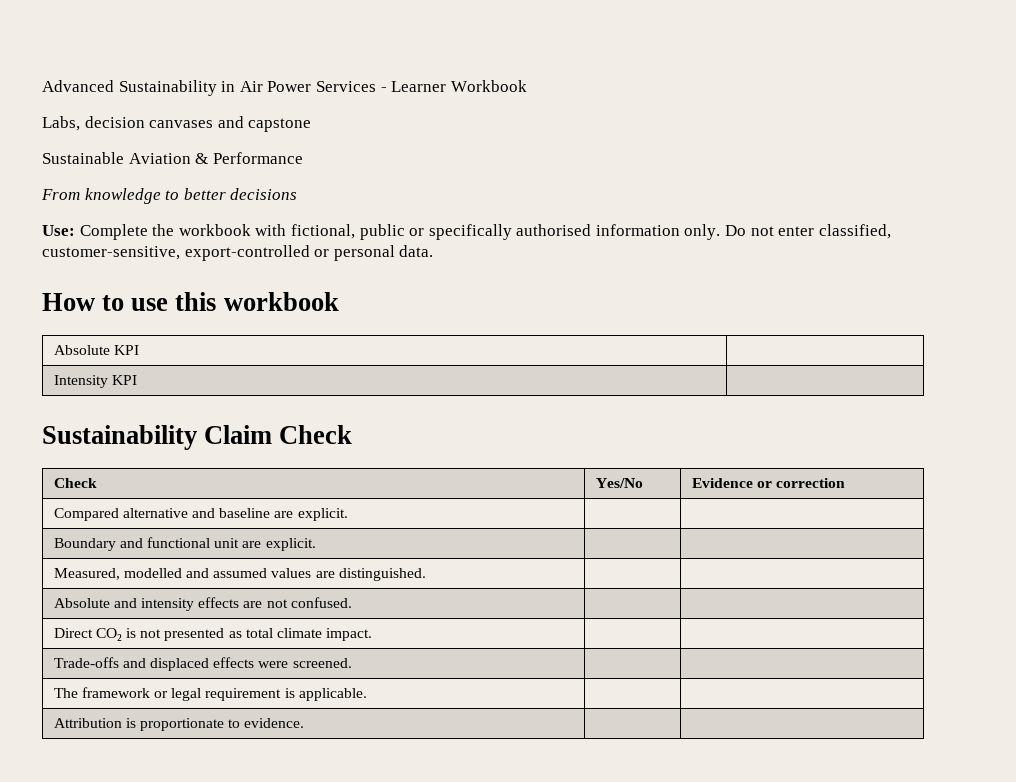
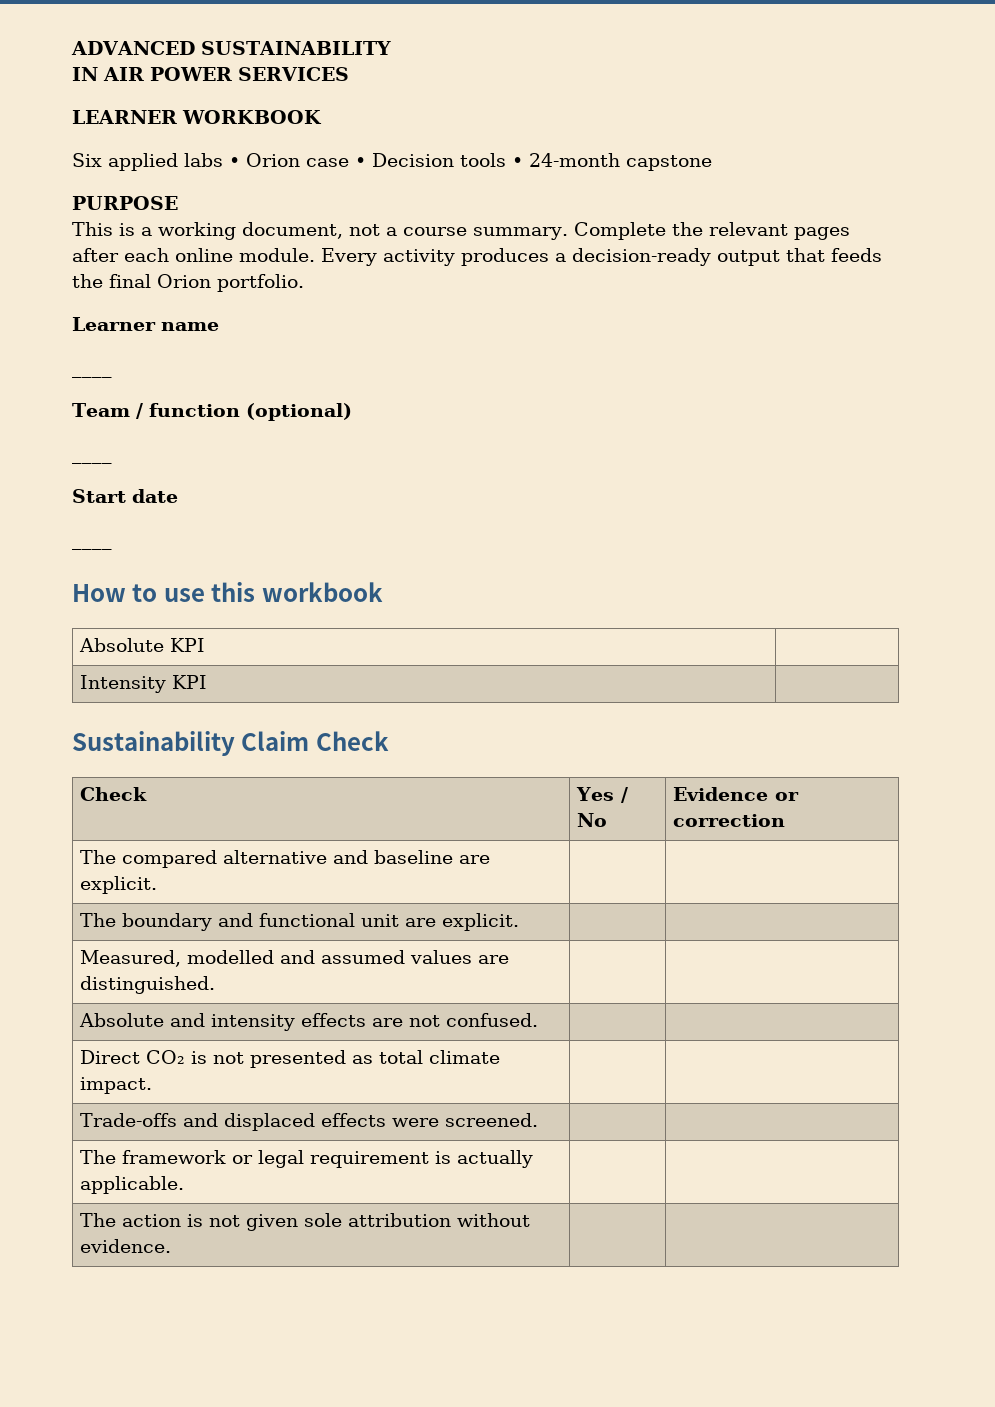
[42,80,527,96] [42,116,312,132] [42,152,303,164] [41,188,298,204] [42,224,891,240] [42,245,434,261] Advanced Sustainability in Air Power Services - Learner Workbook // Labs, decision canvases and capstone // Sustainable Aviation & Performance // From knowledge to better decisions // Use: Complete the workbook with fictional, public or specifically authorised information only. Do not enter classified, customer-sensitive, export-controlled or personal data. -> [71,41,391,55] [72,67,349,81] [72,110,322,124] [72,153,712,171] [72,196,178,210] [72,222,850,240] [72,248,882,266] [72,274,304,292] [72,317,219,331] [72,374,112,378] [72,403,352,421] [72,460,112,464] [72,489,178,503] [72,546,112,550] ADVANCED SUSTAINABILITY // IN AIR POWER SERVICES // LEARNER WORKBOOK // Six applied labs • Orion case • Decision tools • 24-month capstone // PURPOSE // This is a working document, not a course summary. Complete the relevant pages after each online module. Every activity produces a decision-ready output that feeds the final Orion portfolio. // Learner name // ____ // Team / function (optional) // ____ // Start date // ____
[595,478,643,488] Yes/No -> [575,787,628,803] [576,813,607,827] Yes / No
[53,508,119,521] Compared -> [79,850,217,868] The compared
[53,538,116,551] Boundary -> [79,913,212,931] The boundary
(295, 693) none -> [456,1150,533,1168] actually
[53,718,241,731] Attribution is proportionate to -> [79,1213,530,1231] The action is not given sole attribution without

